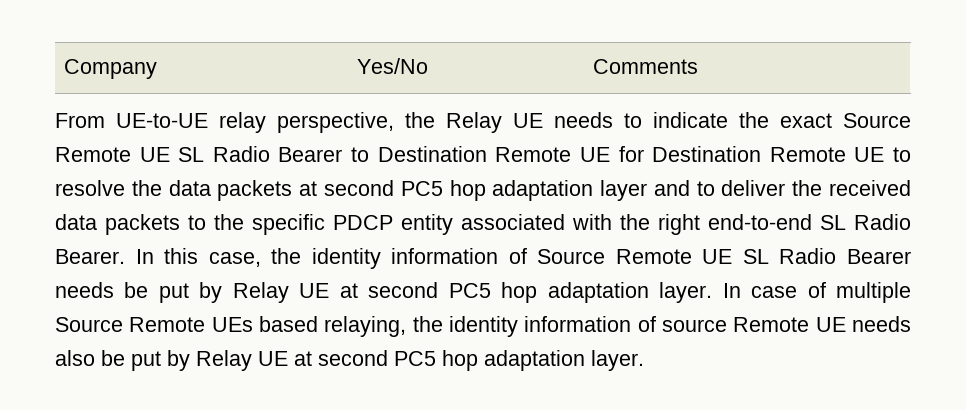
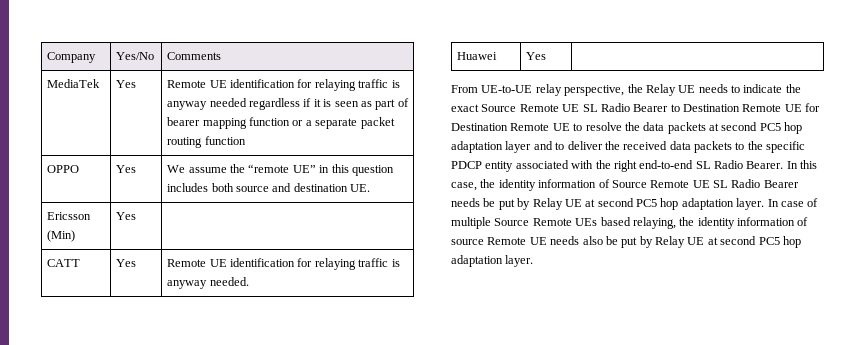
(699, 66) none -> [47,79,101,88] [116,80,137,88] [167,79,400,91] [167,98,409,110] [167,117,395,129] [167,136,246,148] [47,165,80,173] [116,165,137,173] [167,164,394,176] [167,183,371,192] [47,212,92,220] [47,230,76,242] [116,212,137,220] [47,259,81,267] [116,259,137,267] [167,258,400,270] [167,277,249,289] [457,52,498,60] [526,52,547,60] // MediaTek | Yes | Remote UE identification for relaying traffic is anyway needed regardless if it is seen as part of bearer mapping function or a separate packet routing function // OPPO | Yes | We assume the “remote UE” in this question includes both source and destination UE. // Ericsson (Min) | Yes | // CATT | Yes | Remote UE identification for relaying traffic is anyway needed. // Huawei | Yes |

